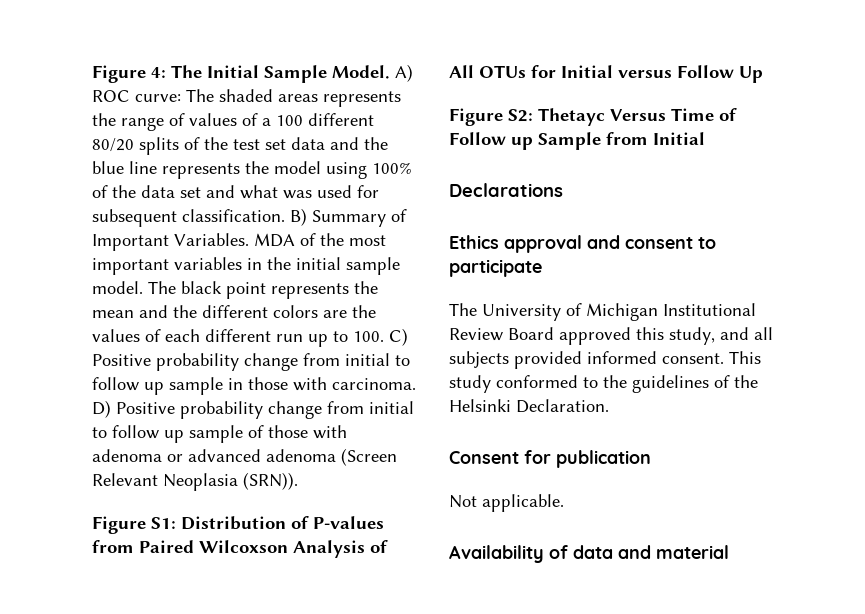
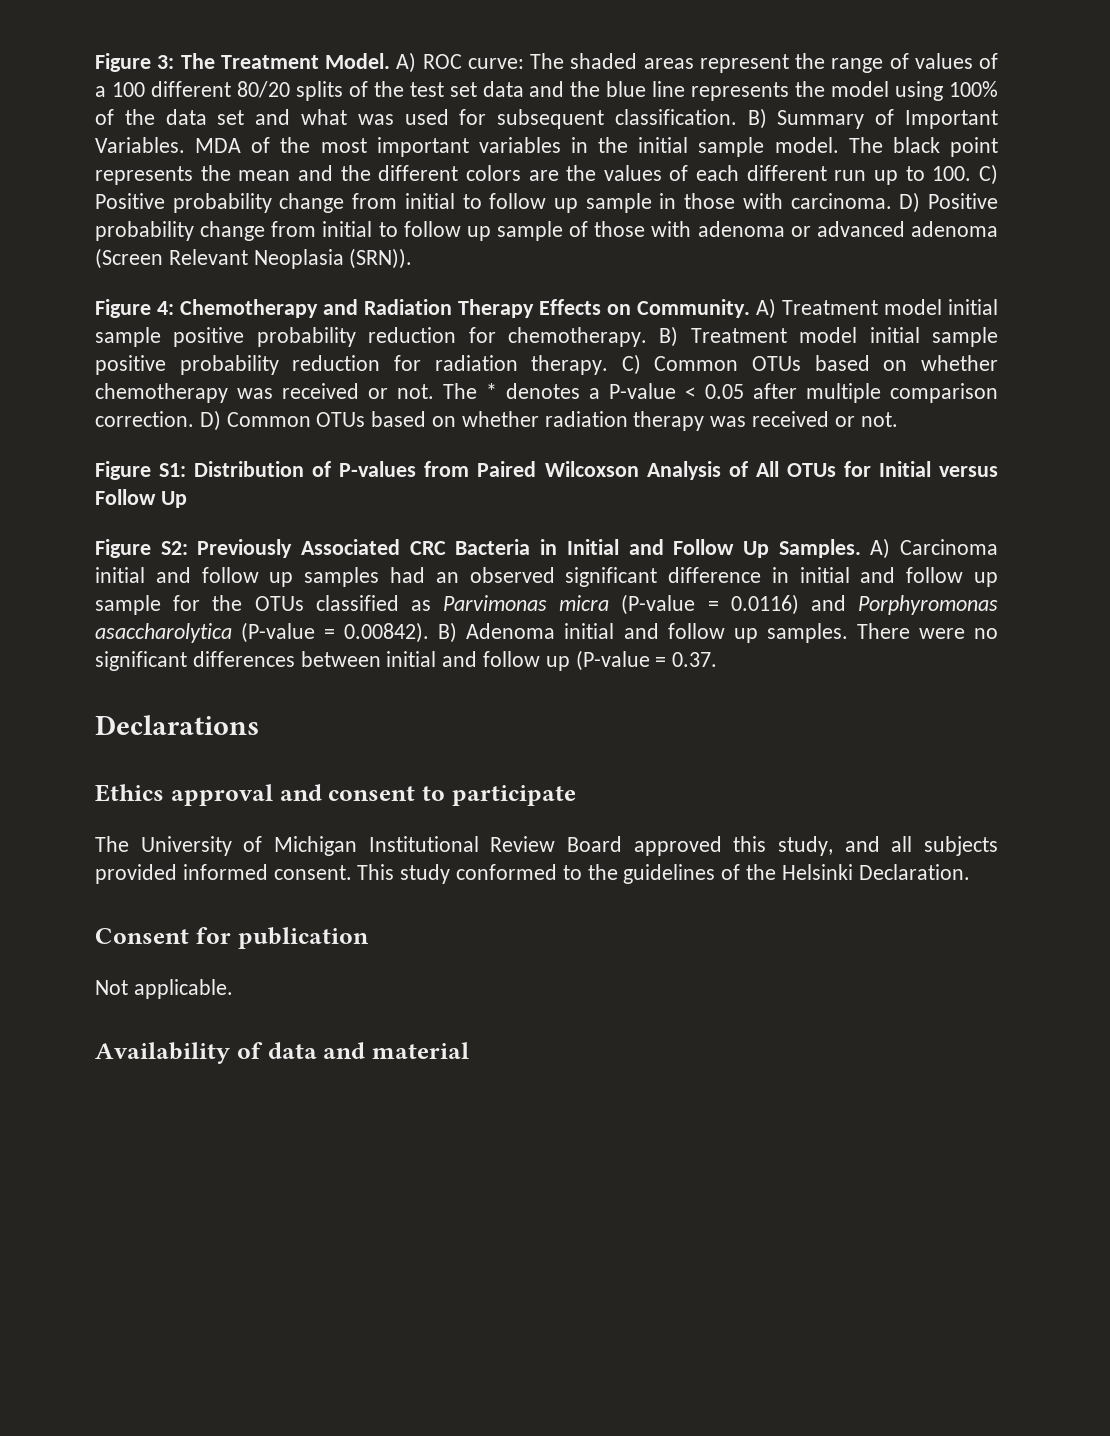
[92,65,327,83] Figure 4: The Initial Sample -> [95,53,319,72] Figure 3: The Treatment
[323,91,401,107] represents -> [699,54,789,73] represent
(298, 481) none -> [95,298,998,319] [95,326,998,347] [95,354,998,375] [95,383,998,403] [95,410,898,431] // Figure 4: Chemotherapy and Radiation Therapy Effects on Community. A) Treatment model initial sample positive probability reduction for chemotherapy. B) Treatment model initial sample positive probability reduction for radiation therapy. C) Common OTUs based on whether chemotherapy was received or not. The * denotes a P-value < 0.05 after multiple comparison correction. D) Common OTUs based on whether radiation therapy was received or not.
[538,108,737,126] [449,132,705,150] Thetayc Versus Time of Follow up Sample from Initial -> [197,538,999,559] [95,567,999,587] [95,594,998,615] [95,622,999,643] [95,650,718,671] Previously Associated CRC Bacteria in Initial and Follow Up Samples. A) Carcinoma initial and follow up samples had an observed significant difference in initial and follow up sample for the OTUs classified as Parvimonas micra (P-value = 0.0116) and Porphyromonas asaccharolytica (P-value = 0.00842). B) Adenoma initial and follow up samples. There were no significant differences between initial and follow up (P-value = 0.37.

